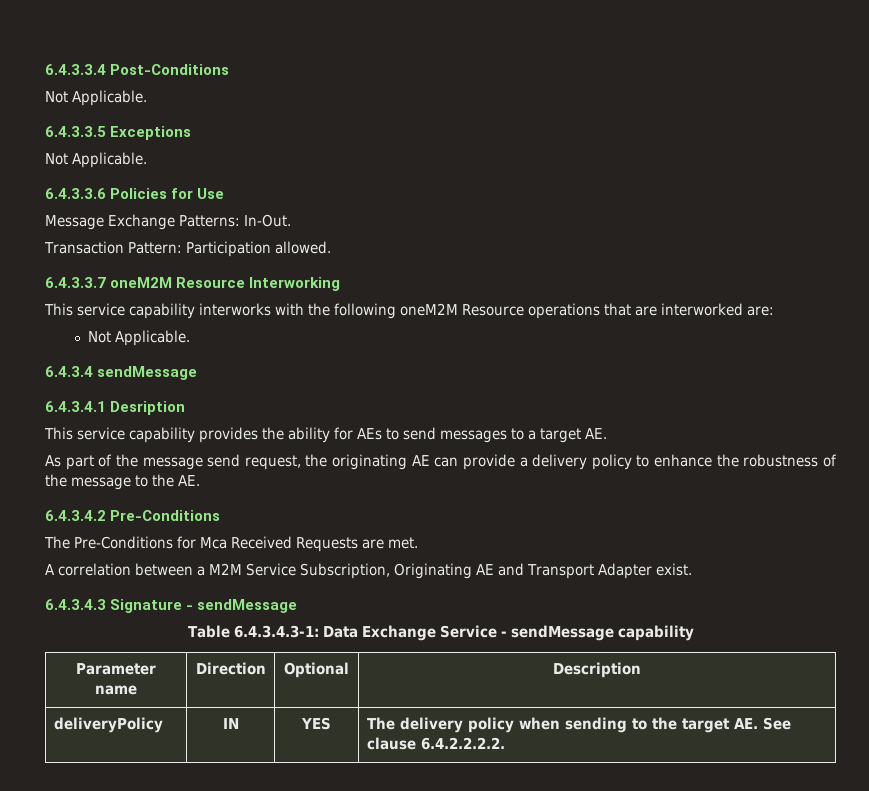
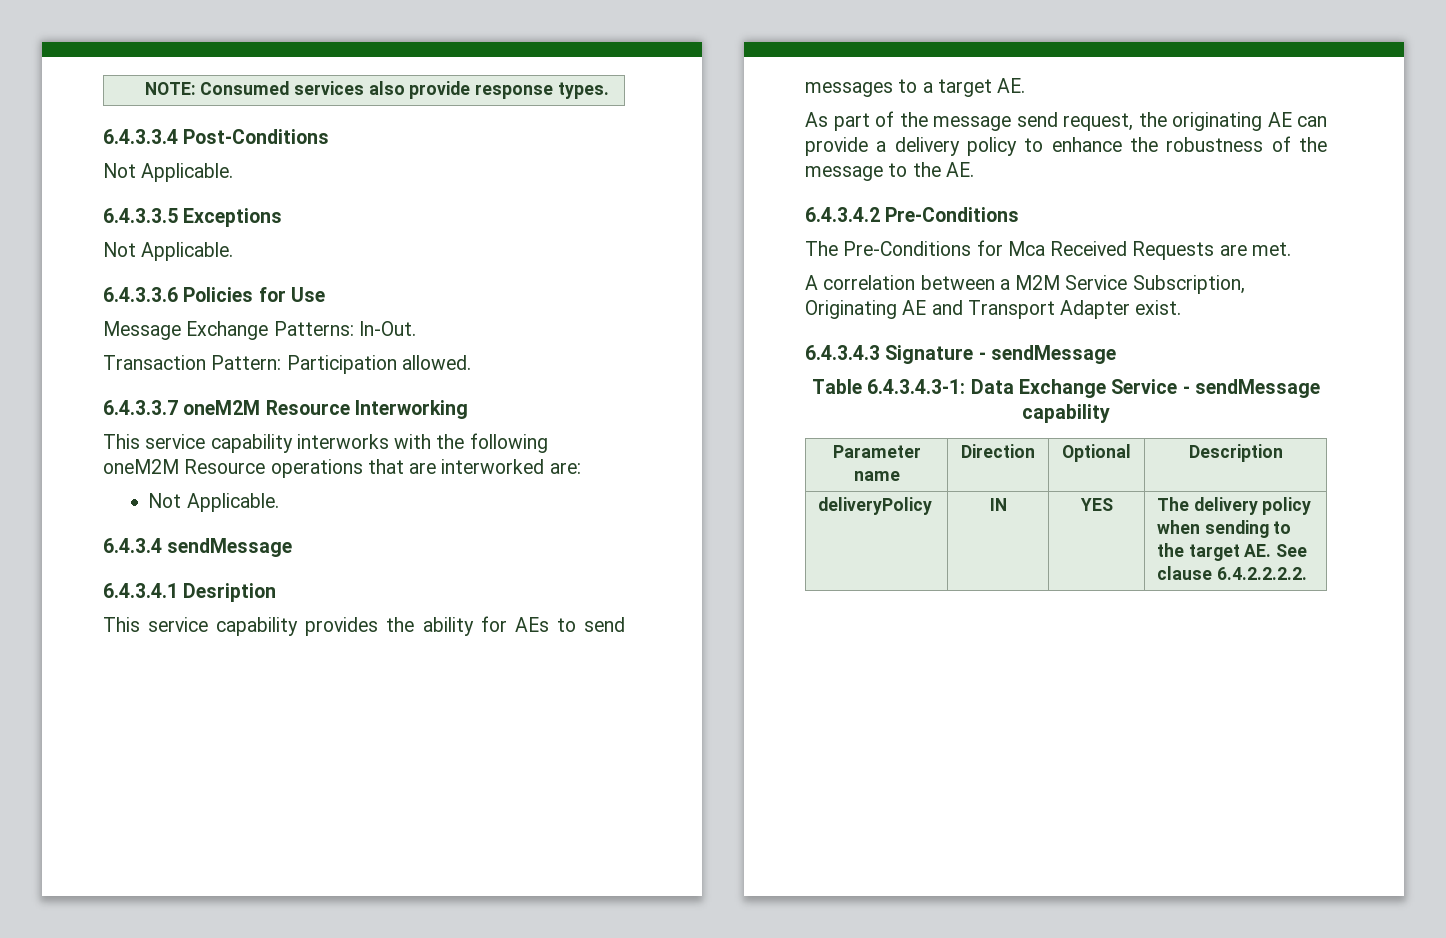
(45, 69) none -> [144,81,609,99] NOTE: Consumed services also provide response types. //

